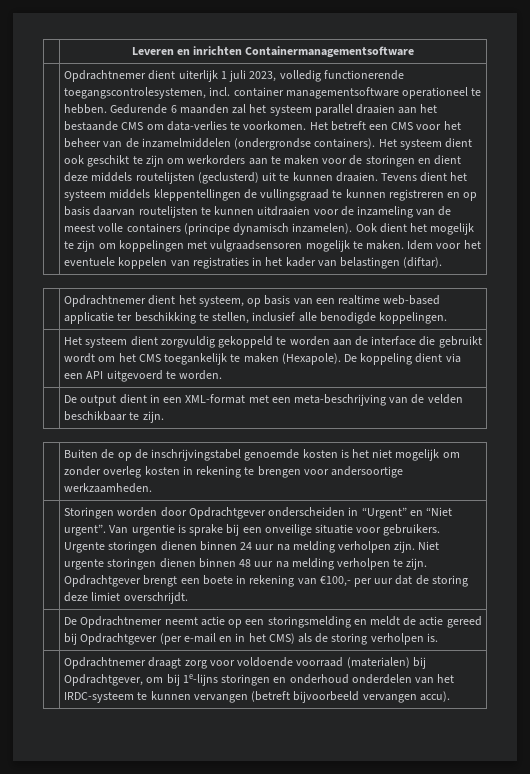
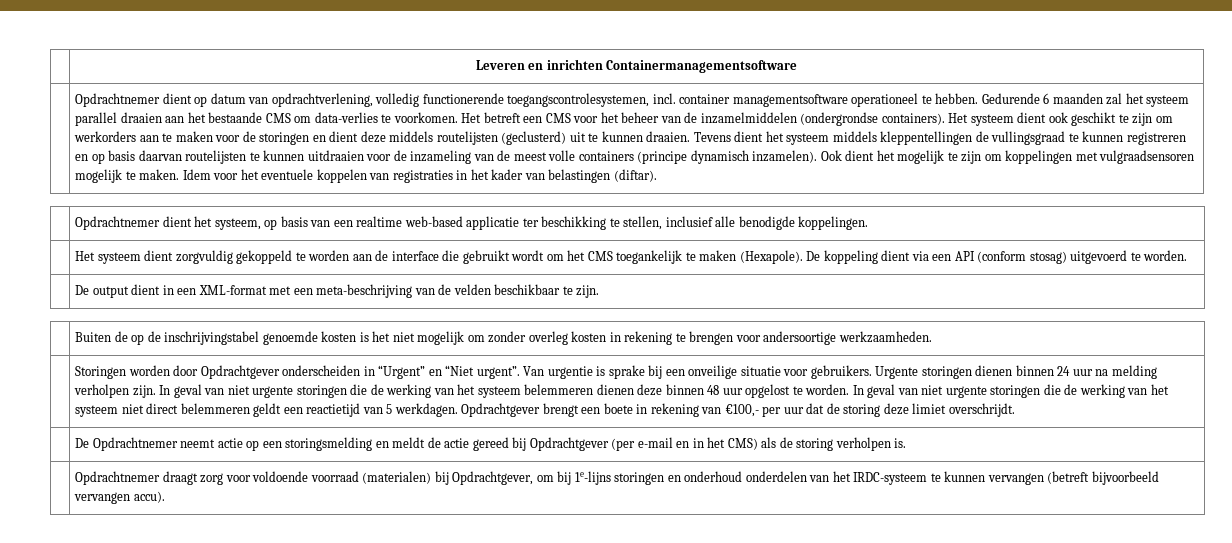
[178,70,277,82] uiterlijk 1 juli 2023, -> [194,93,373,107] op datum van opdrachtverlening,
(104, 375) none -> [977,251,1067,264] (conform stosag)
[418,541,440,550] [64,558,428,570] Niet urgente storingen dienen binnen 48 uur na melding verholpen te zijn. -> [159,384,1169,398] [75,403,458,417] In geval van niet urgente storingen die de werking van het systeem belemmeren dienen deze binnen 48 uur opgelost te worden. In geval van niet urgente storingen die de werking van het systeem niet direct belemmeren geldt een reactietijd van 5 werkdagen.

